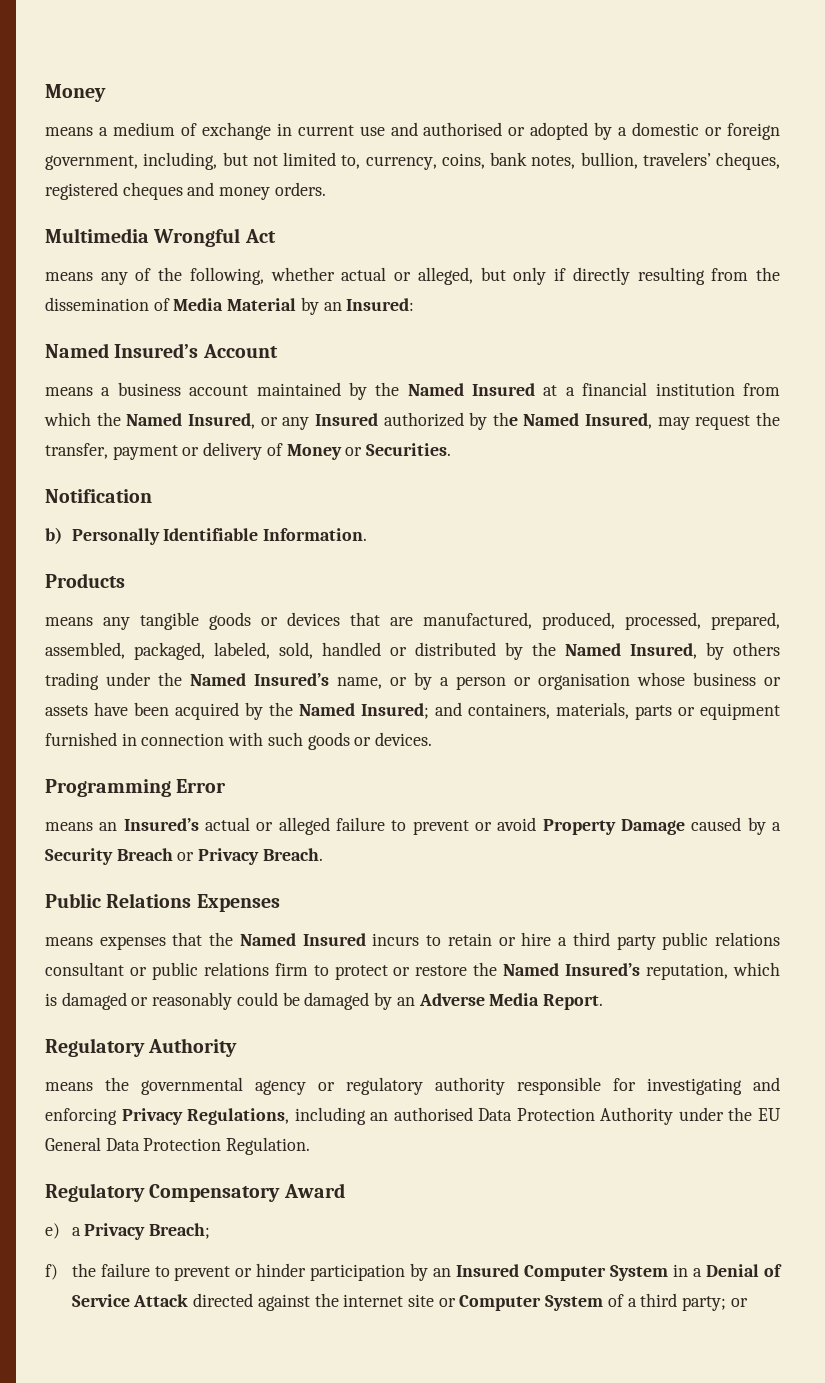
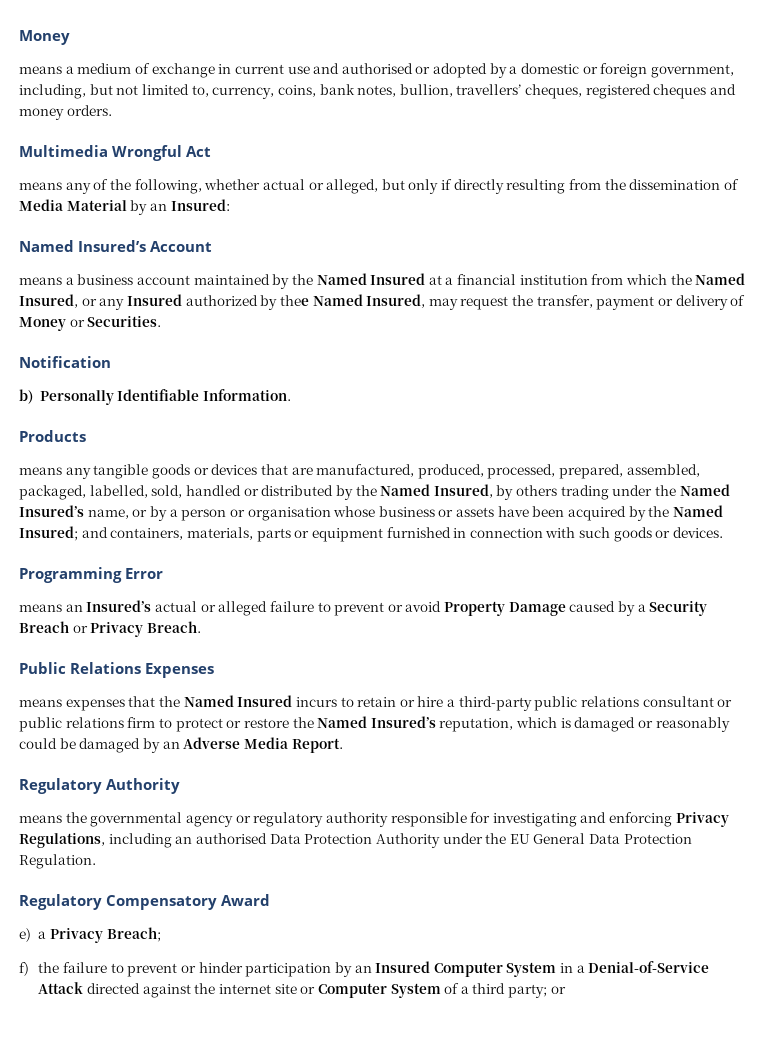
[642,152,711,166] travelers’ -> [456,84,522,95] travellers’
[492,412,518,426] the -> [279,295,309,306] thee
[214,642,270,659] labeled, -> [89,485,148,498] labelled,
[572,932,656,950] third party -> [458,696,532,711] third-party
[706,1264,783,1277] [71,1294,130,1307] Denial of Service -> [588,961,710,973] Denial-of-Service

